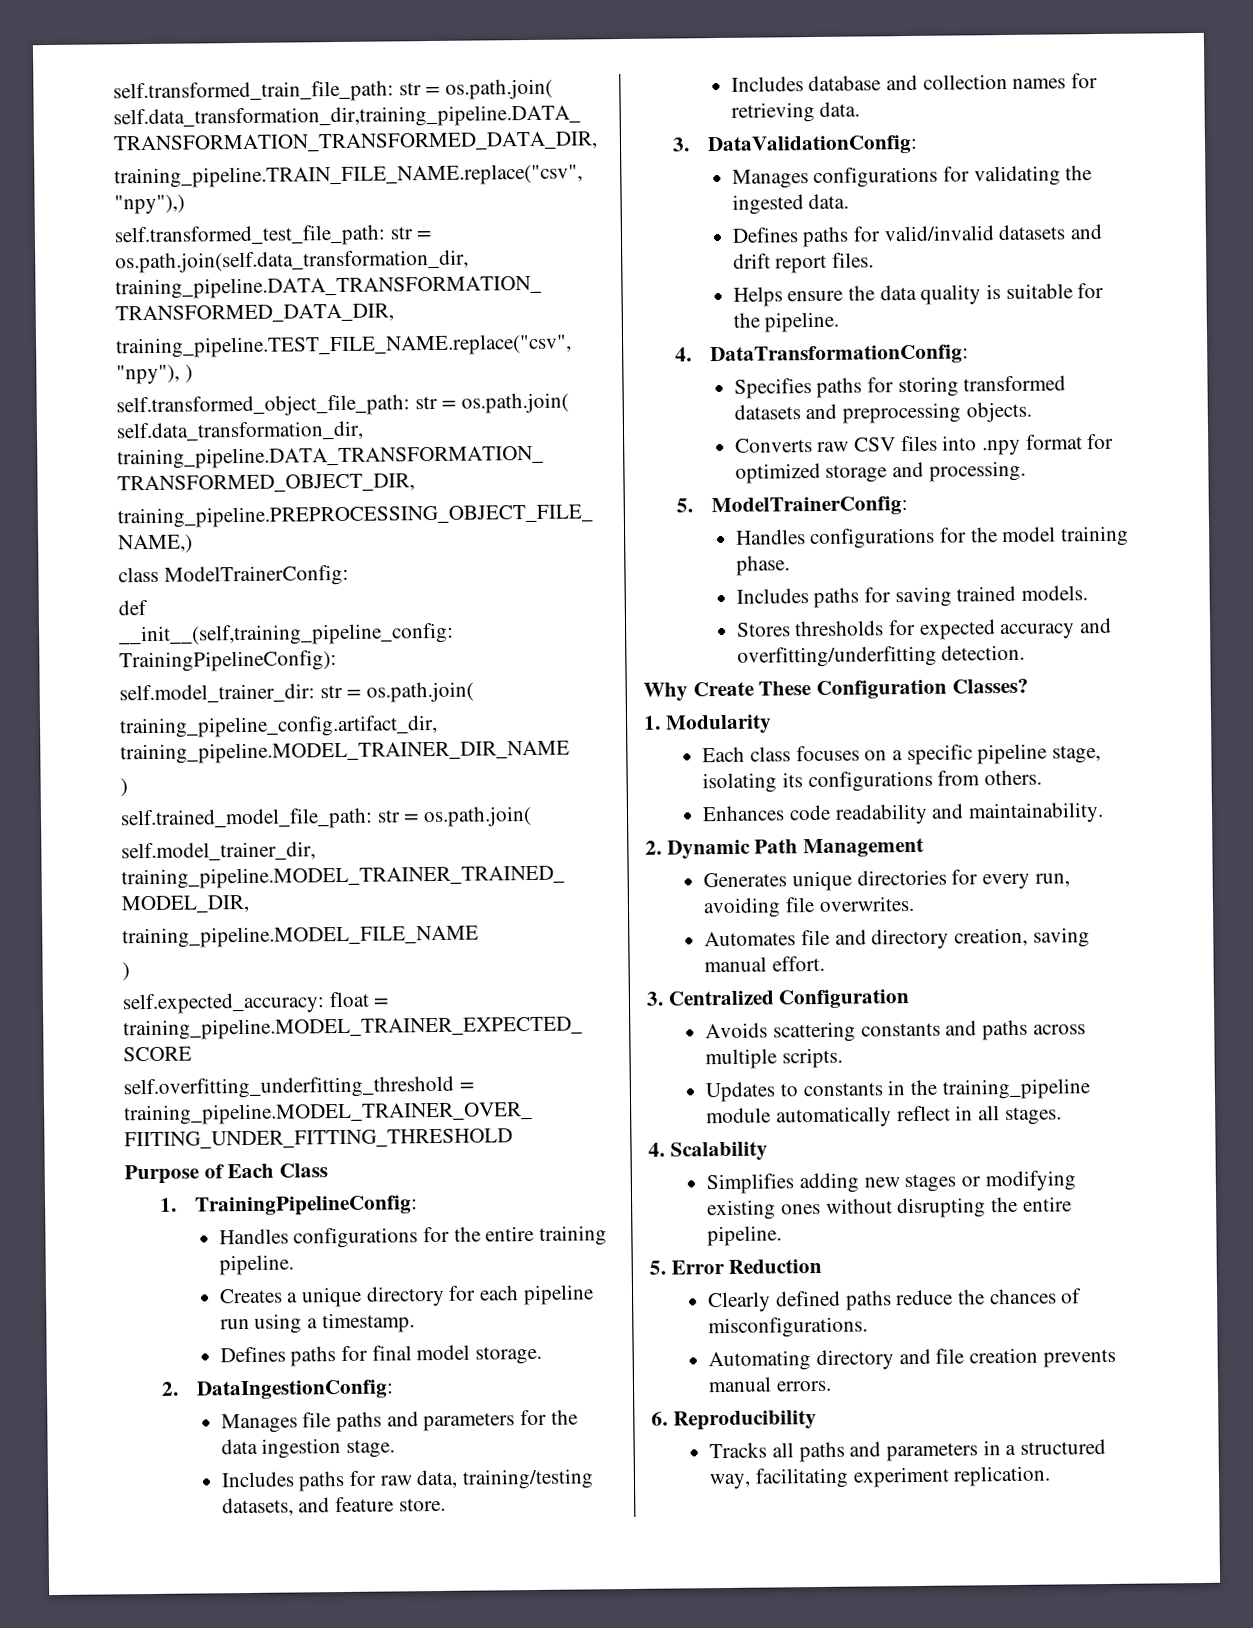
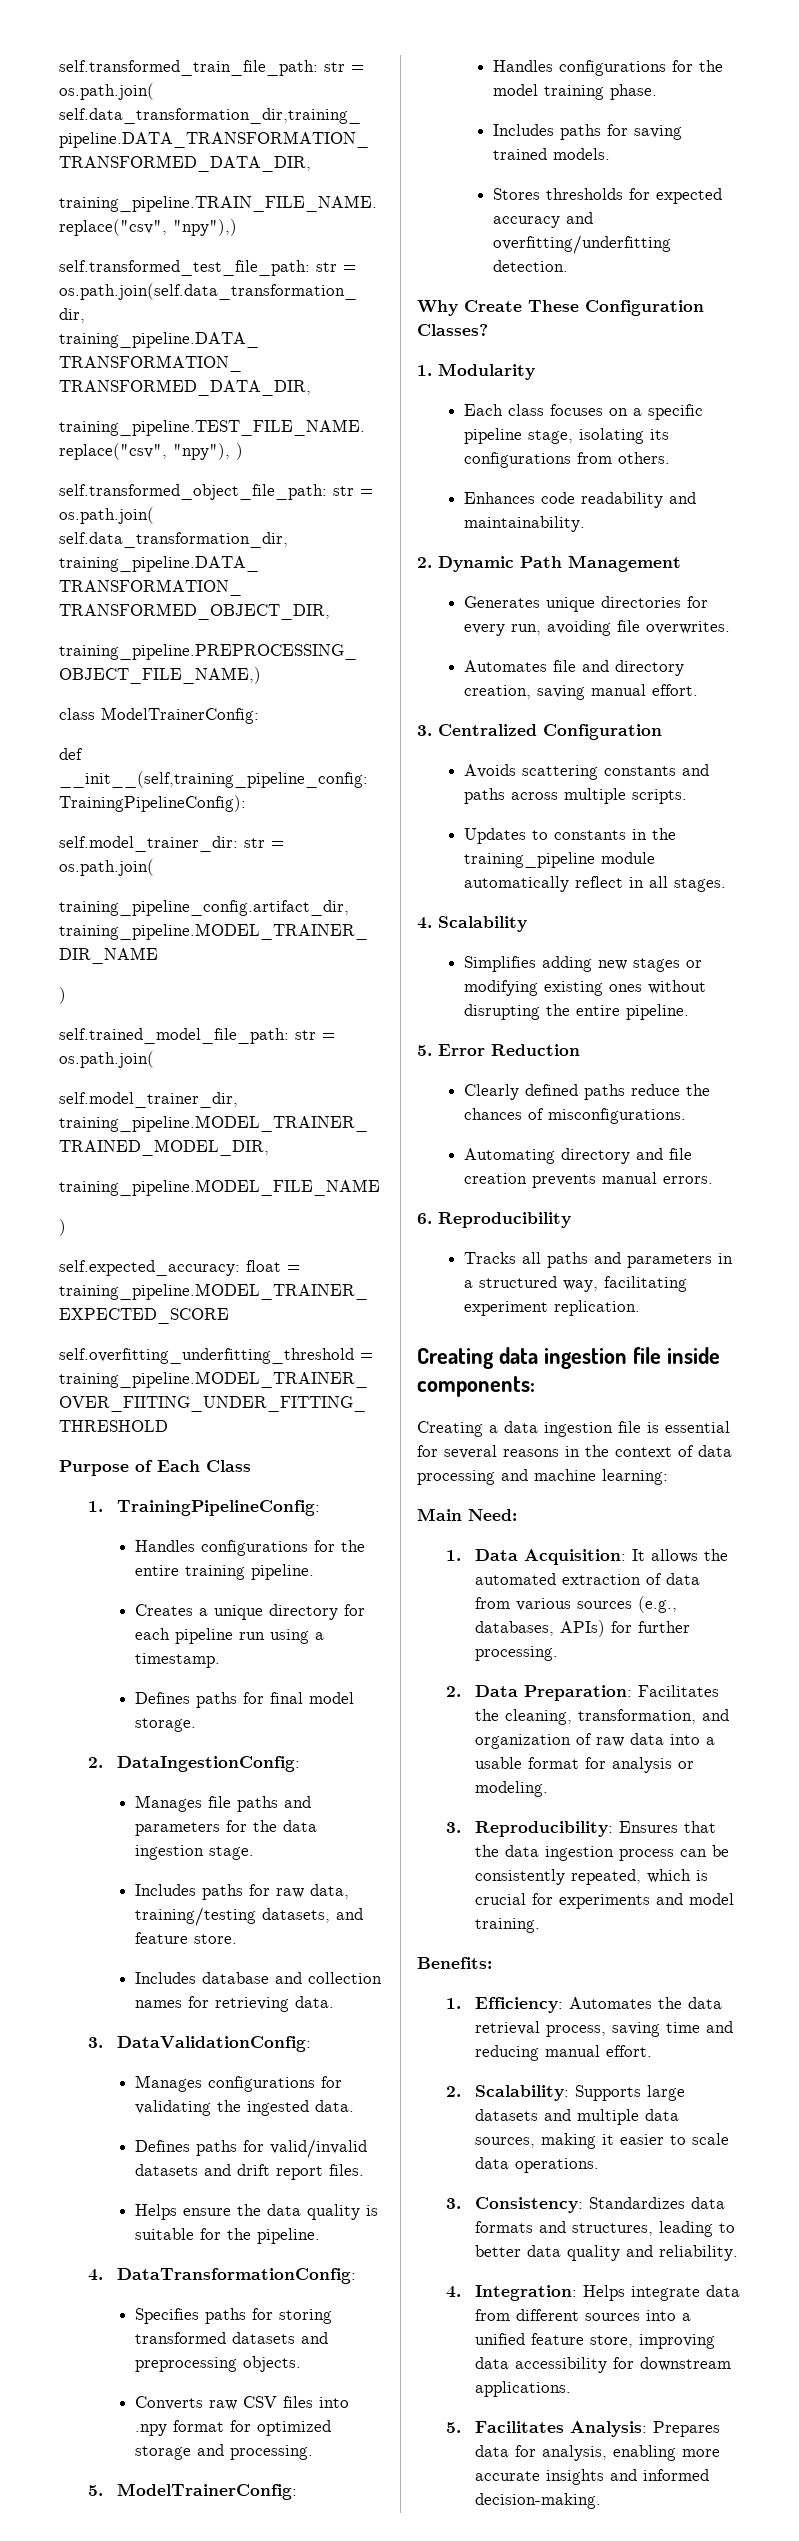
(1052, 1476) none -> [417,1347,720,1369] [417,1376,535,1397] [417,1421,730,1437] [417,1445,732,1459] [417,1469,668,1485] [417,1508,517,1521] [445,1549,728,1565] [474,1573,700,1585] [474,1596,677,1613] [474,1620,690,1637] [474,1646,558,1661] [445,1685,719,1701] [474,1709,729,1725] [474,1733,715,1749] [474,1757,694,1773] [474,1781,548,1797] [445,1821,716,1837] [474,1845,729,1861] [474,1869,708,1885] [474,1893,734,1909] [474,1918,540,1933] [417,1957,492,1969] [445,1997,722,2013] [474,2021,733,2037] [474,2045,652,2061] [445,2085,685,2101] [474,2109,679,2125] [474,2133,729,2149] [474,2157,599,2173] [445,2197,725,2213] [474,2221,735,2237] [474,2245,738,2261] [445,2285,740,2301] [474,2309,691,2321] [474,2333,715,2349] [474,2357,731,2373] [474,2381,571,2397] [445,2421,720,2437] [474,2445,720,2461] [474,2469,709,2485] [474,2493,601,2509] // Creating data ingestion file inside components: // Creating a data ingestion file is essential for several reasons in the context of data processing and machine learning: // Main Need: // 1. Data Acquisition: It allows the automated extraction of data from various sources (e.g., databases, APIs) for further processing. // 2. Data Preparation: Facilitates the cleaning, transformation, and organization of raw data into a usable format for analysis or modeling. // 3. Reproducibility: Ensures that the data ingestion process can be consistently repeated, which is crucial for experiments and model training. // Benefits: // 1. Efficiency: Automates the data retrieval process, saving time and reducing manual effort. // 2. Scalability: Supports large datasets and multiple data sources, making it easier to scale data operations. // 3. Consistency: Standardizes data formats and structures, leading to better data quality and reliability. // 4. Integration: Helps integrate data from different sources into a unified feature store, improving data accessibility for downstream applications. // 5. Facilitates Analysis: Prepares data for analysis, enabling more accurate insights and informed decision-making.

